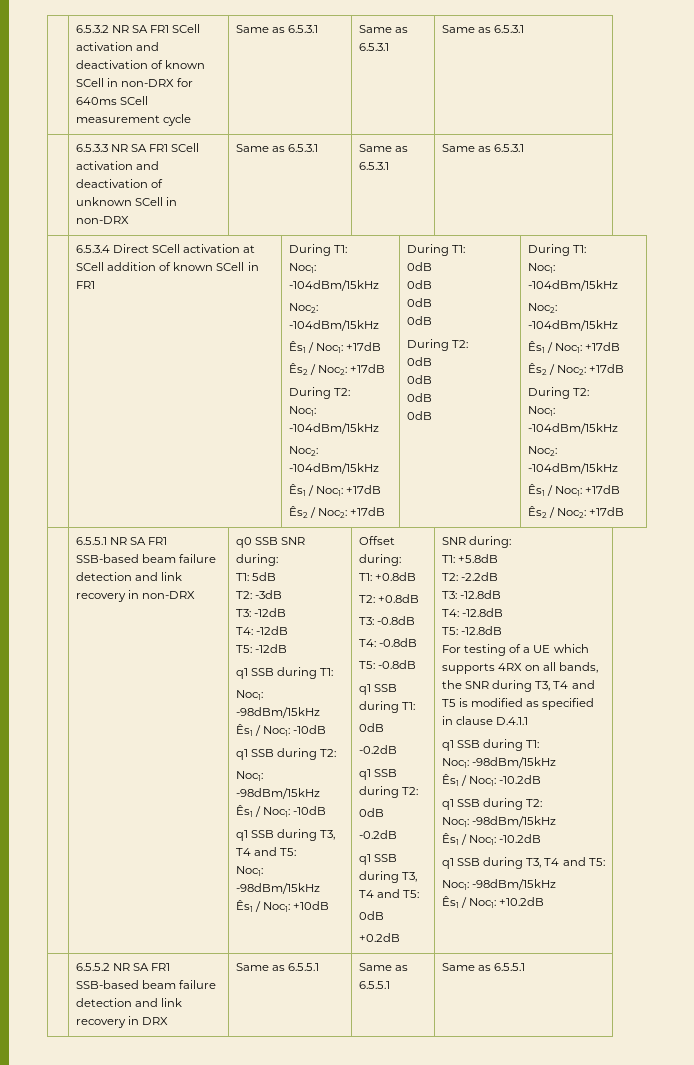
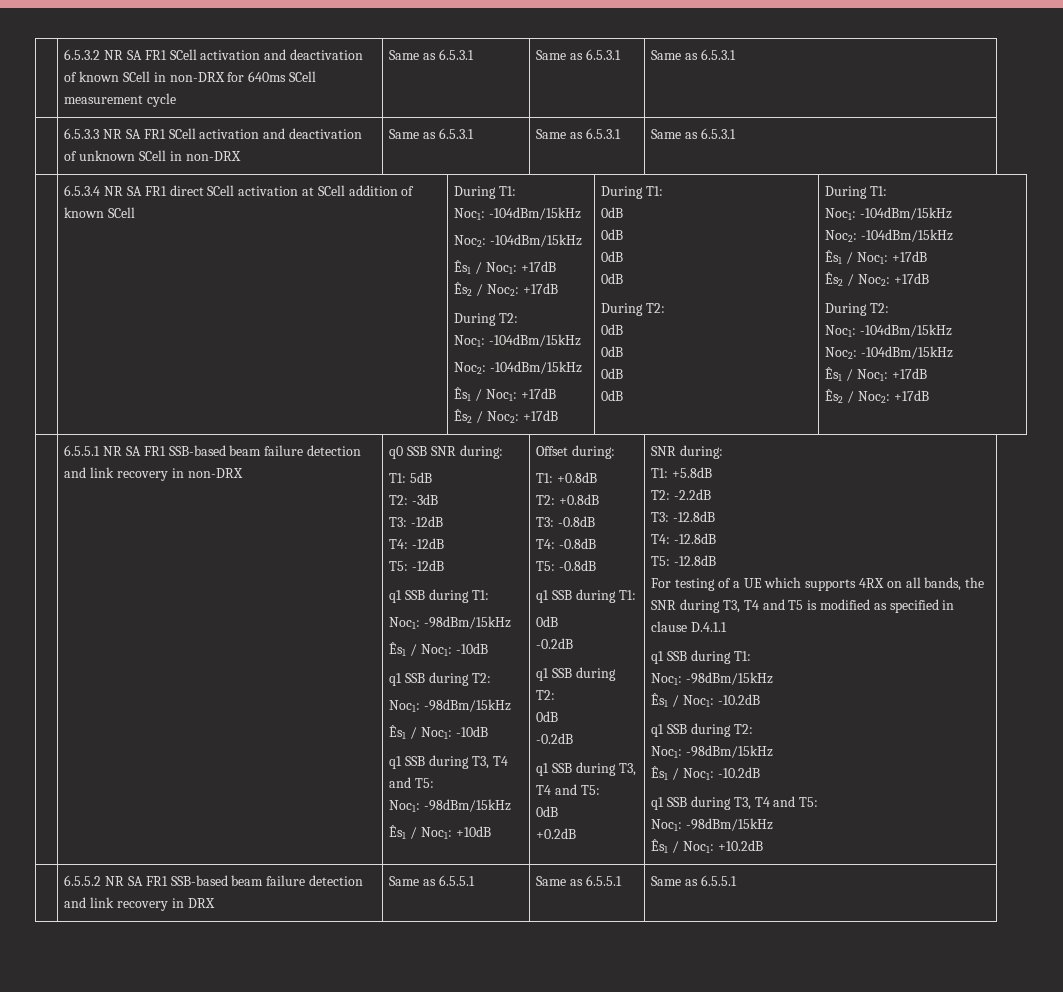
[113,244,150,253] Direct -> [104,185,204,196] NR SA FR1 direct
[247,262,259,271] [76,281,96,289] in FR1 -> (136, 212) none

